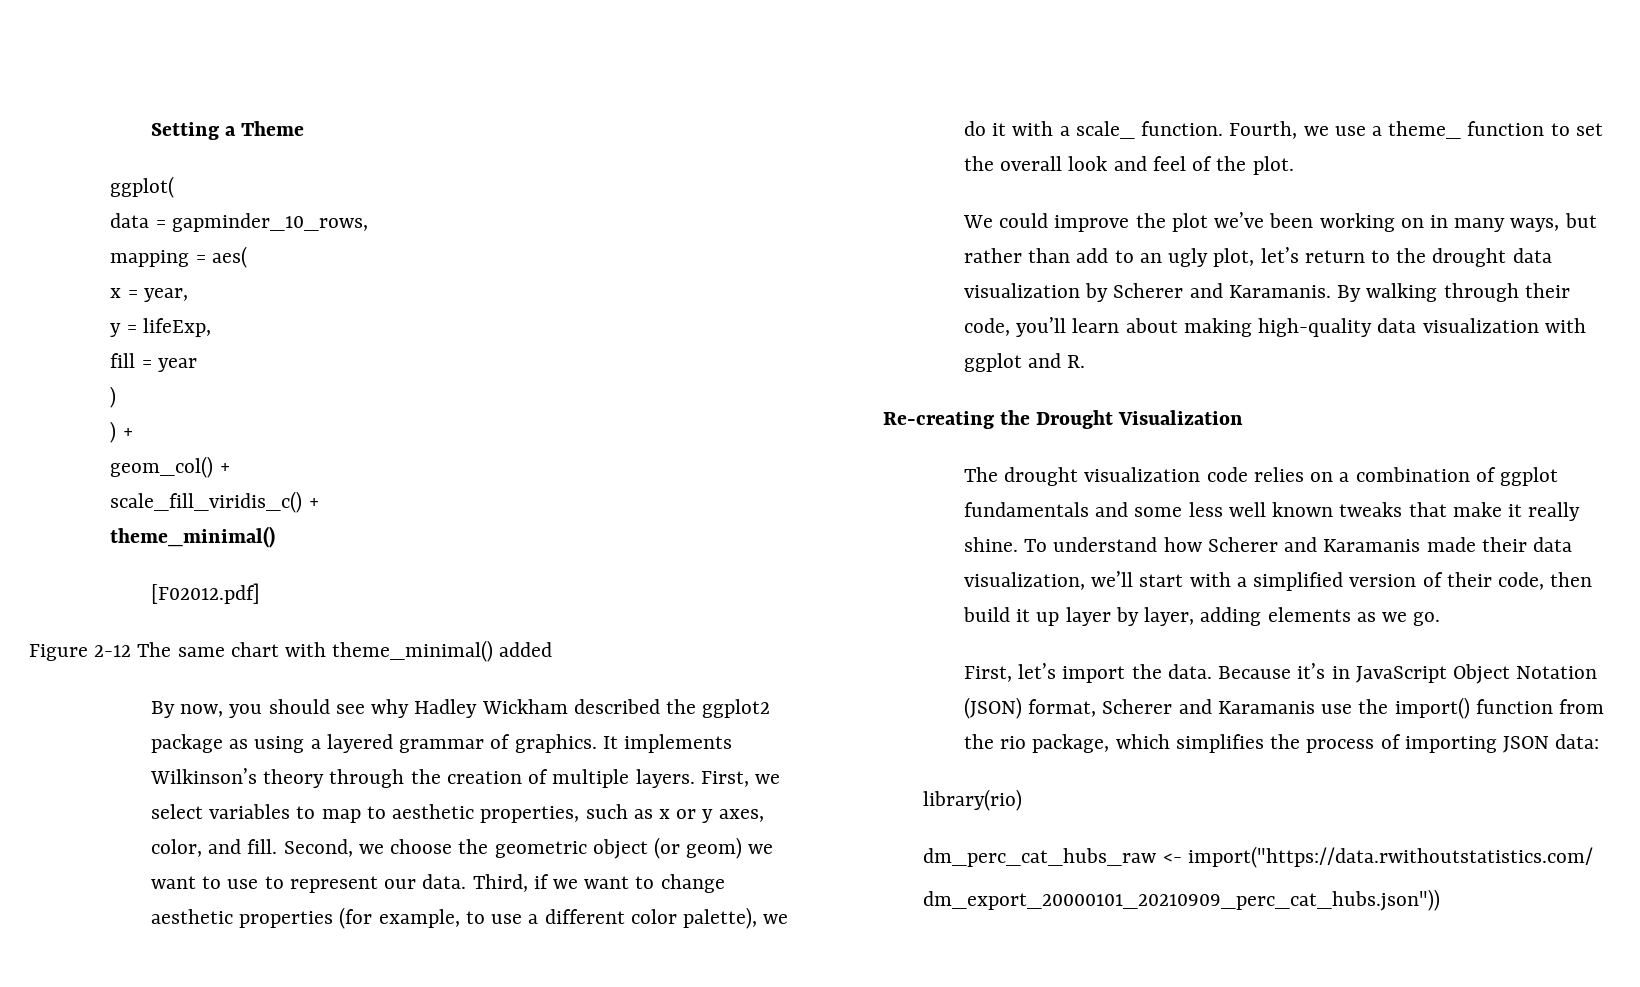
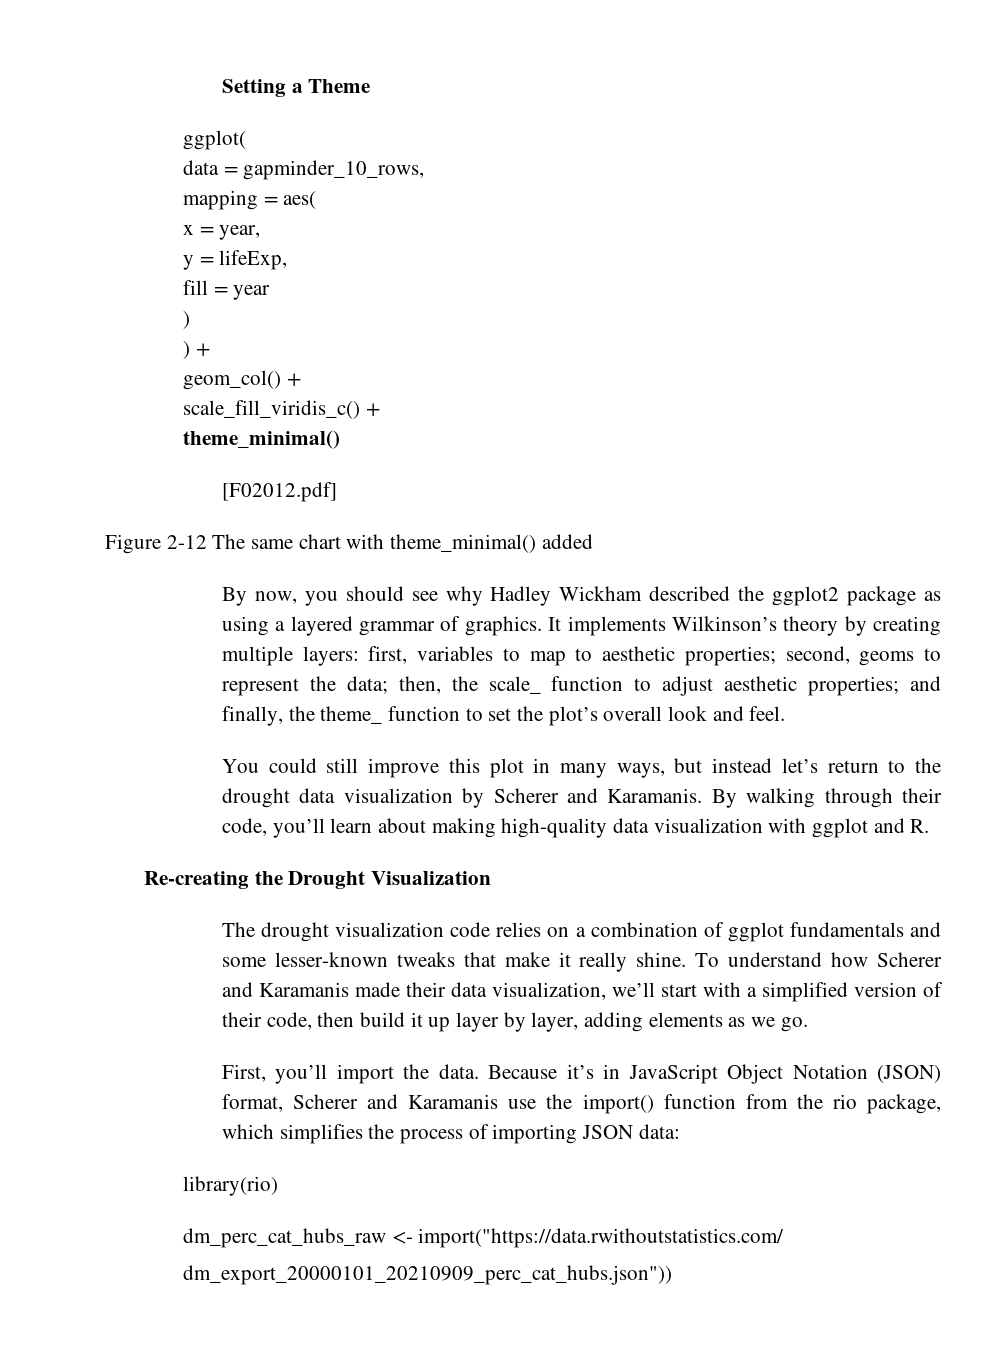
[329,769,780,788] [151,804,204,819] through the creation of multiple layers. First, we select -> [844,616,941,636] [221,646,408,666] by creating multiple layers: first,
[480,804,764,823] [151,837,774,859] [151,874,725,893] [151,907,789,929] [964,121,1382,139] properties, such as x or y axes, color, and fill. Second, we choose the geometric object (or geom) we want to use to represent our data. Third, if we want to change aesthetic properties (for example, to use a different color palette), we do it with a scale_ function. Fourth, we use a -> [684,646,942,666] [221,676,941,696] [221,706,315,726] properties; second, geoms to represent the data; then, the scale_ function to adjust aesthetic properties; and finally, the
(995, 163) none -> [548,706,598,726] plot’s
[1152,156,1294,175] [963,212,1597,232] [964,248,1255,267] feel of the plot. // We could improve the plot we’ve been working on in many ways, but rather than add to an ugly plot, -> [749,706,786,721] [221,758,773,778] feel. // You could still improve this plot in many ways, but instead
[1188,502,1334,517] less well known -> [274,952,388,967] lesser-known
[1018,663,1057,679] let’s -> [275,1064,328,1084] you’ll

